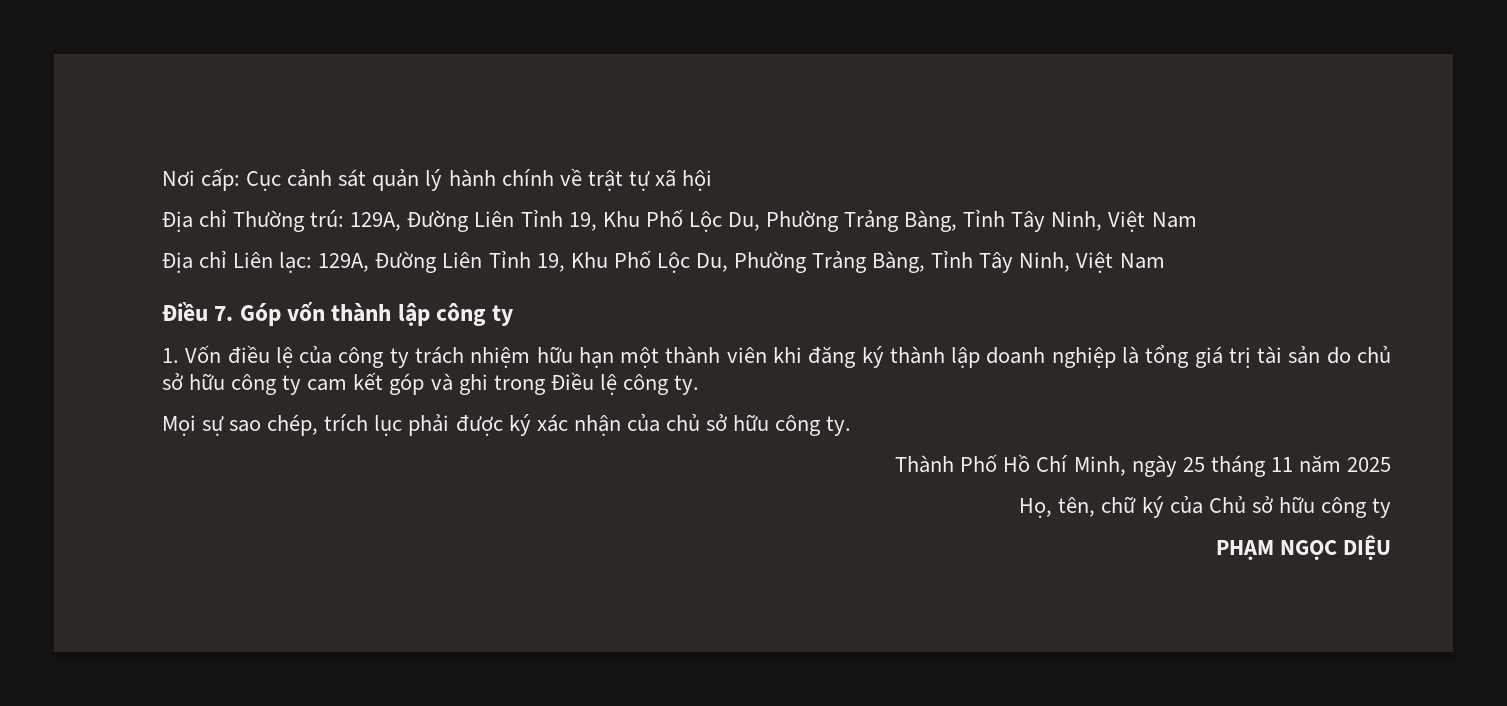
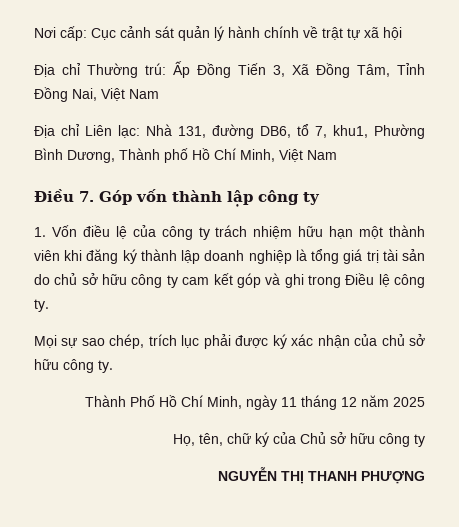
[350,209,1103,232] 129A, Đường Liên Tỉnh 19, Khu Phố Lộc Du, Phường Trảng Bàng, Tỉnh Tây Ninh, -> [173,61,425,78] [34,87,97,102] Ấp Đồng Tiến 3, Xã Đồng Tâm, Tỉnh Đồng Nai,
[318,250,1071,273] 129A, Đường Liên Tỉnh 19, Khu Phố Lộc Du, Phường Trảng Bàng, Tỉnh Tây Ninh, -> [146,124,425,139] [34,148,275,163] Nhà 131, đường DB6, tổ 7, khu1, Phường Bình Dương, Thành phố Hồ Chí Minh,
[1182,455,1293,477] 25 tháng 11 -> [281,395,357,410] 11 tháng 12
[1215,535,1391,560] PHẠM NGỌC DIỆU -> [218,467,425,484] NGUYỄN THỊ THANH PHƯỢNG

